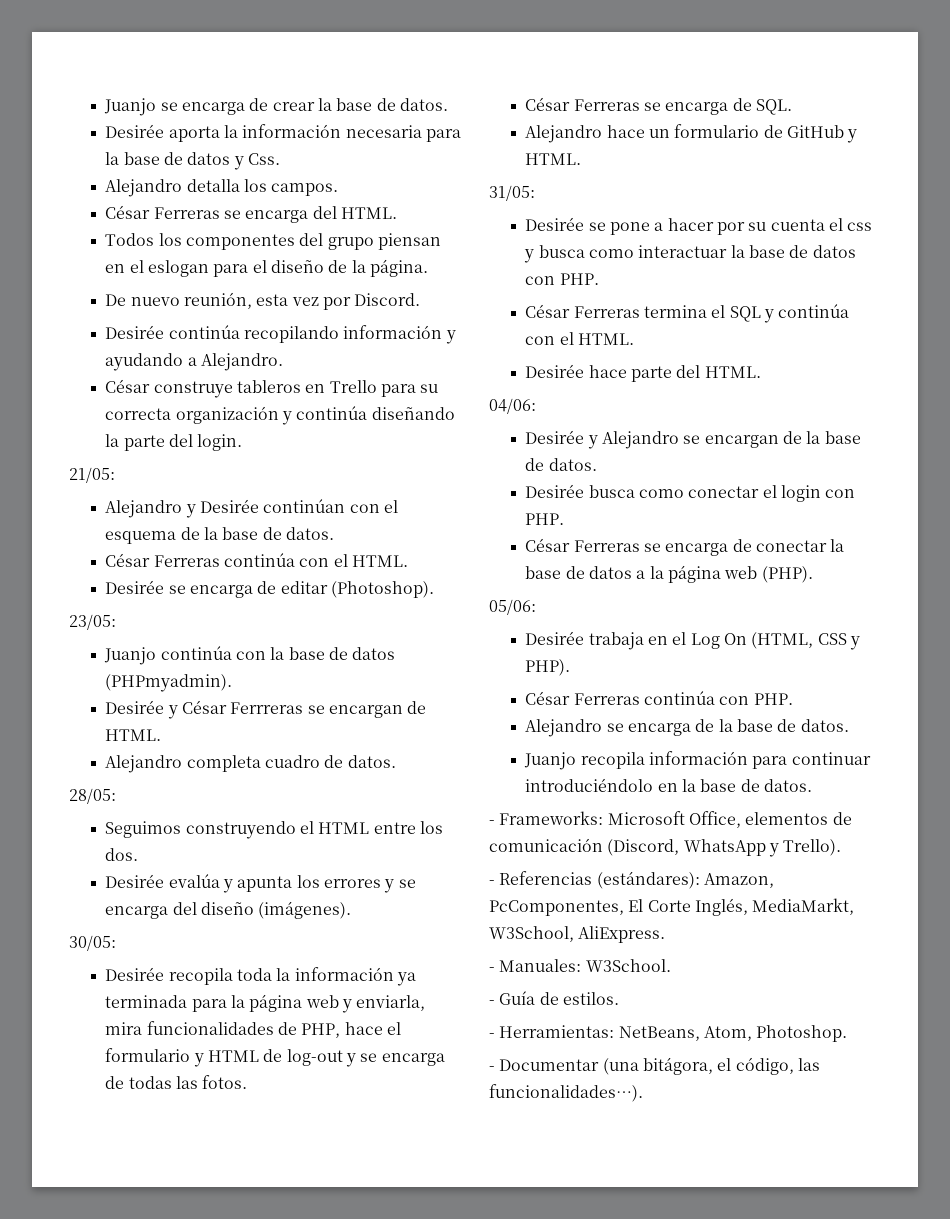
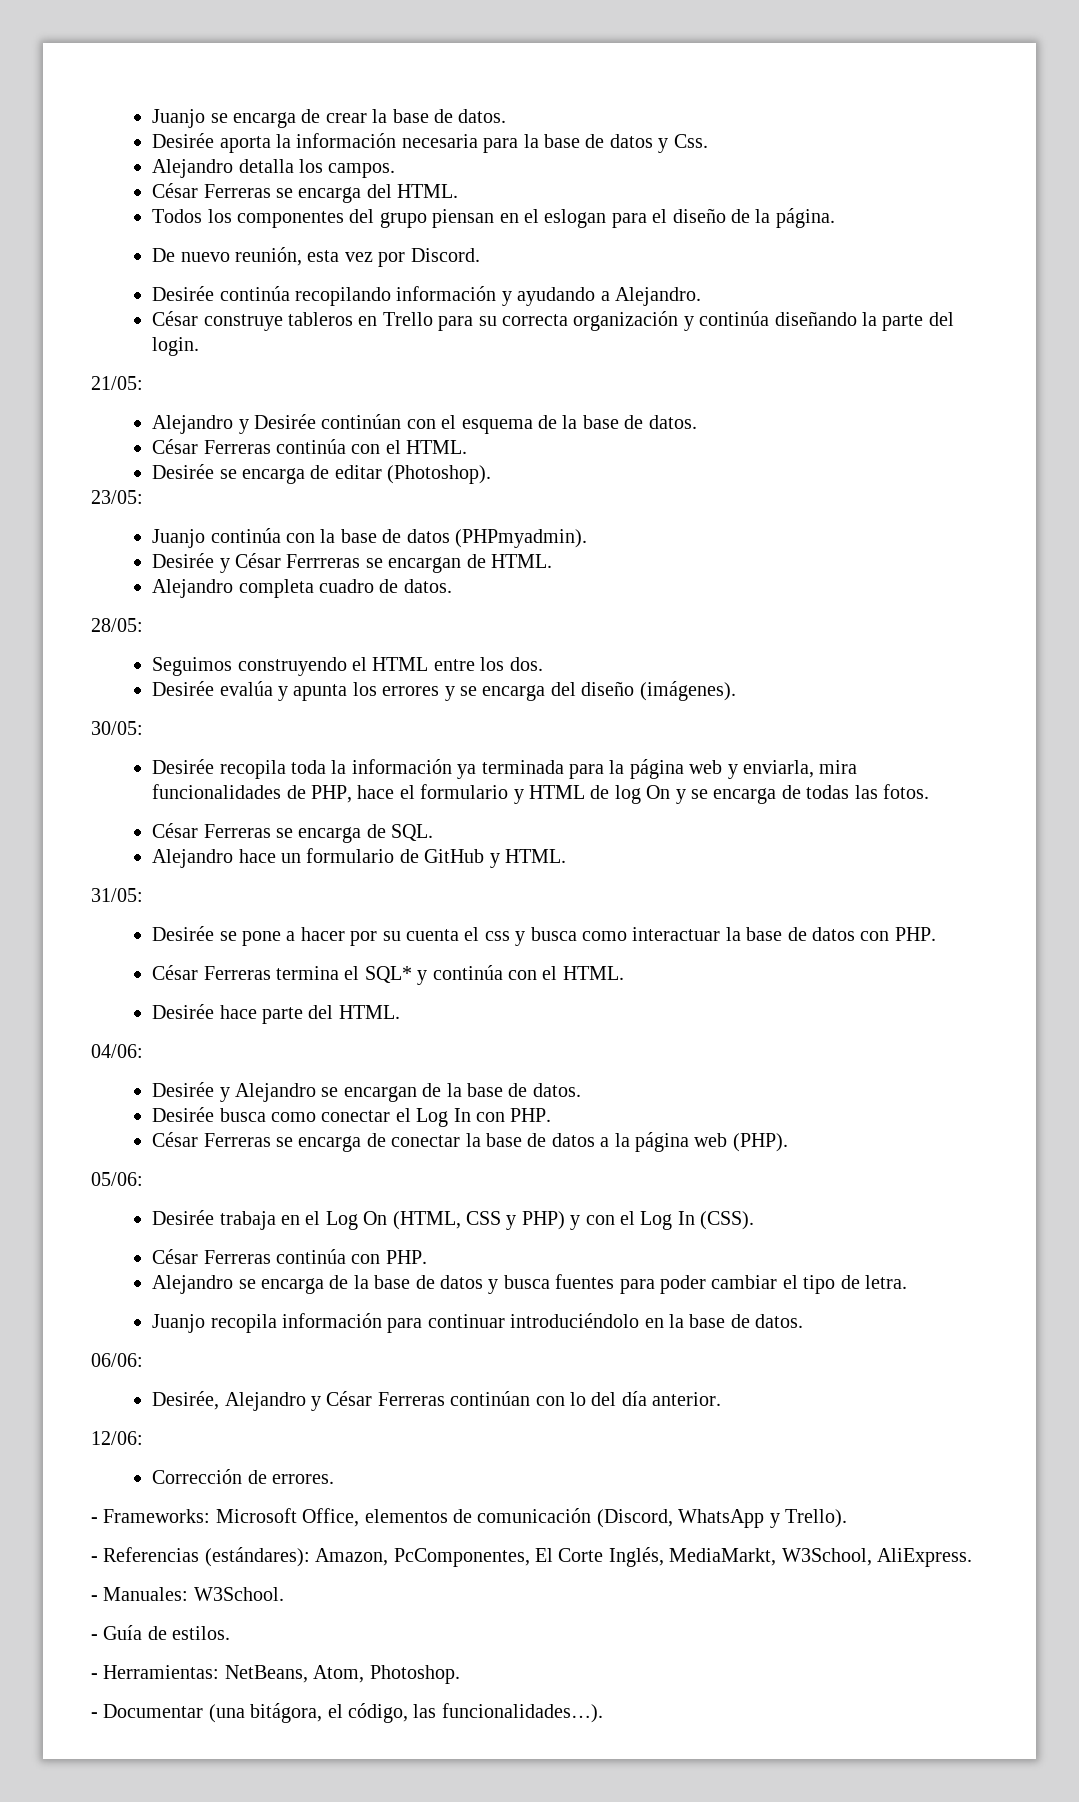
[286,1049,343,1066] log-out -> [614,785,671,804] log On
[729,306,761,322] SQL -> [364,966,412,983] SQL*
[780,485,821,502] login -> [416,1108,471,1127] Log In
[525,659,571,676] PHP). -> [521,1211,755,1230] PHP) y con el Log In (CSS).
[800,719,849,732] datos. -> [439,1274,907,1294] datos y busca fuentes para poder cambiar el tipo de letra.
(812, 785) none -> [91,1353,143,1367] [152,1391,722,1411] [91,1431,143,1445] [152,1469,334,1484] // 06/06: // Desirée, Alejandro y César Ferreras continúan con lo del día anterior. // 12/06: // Corrección de errores.

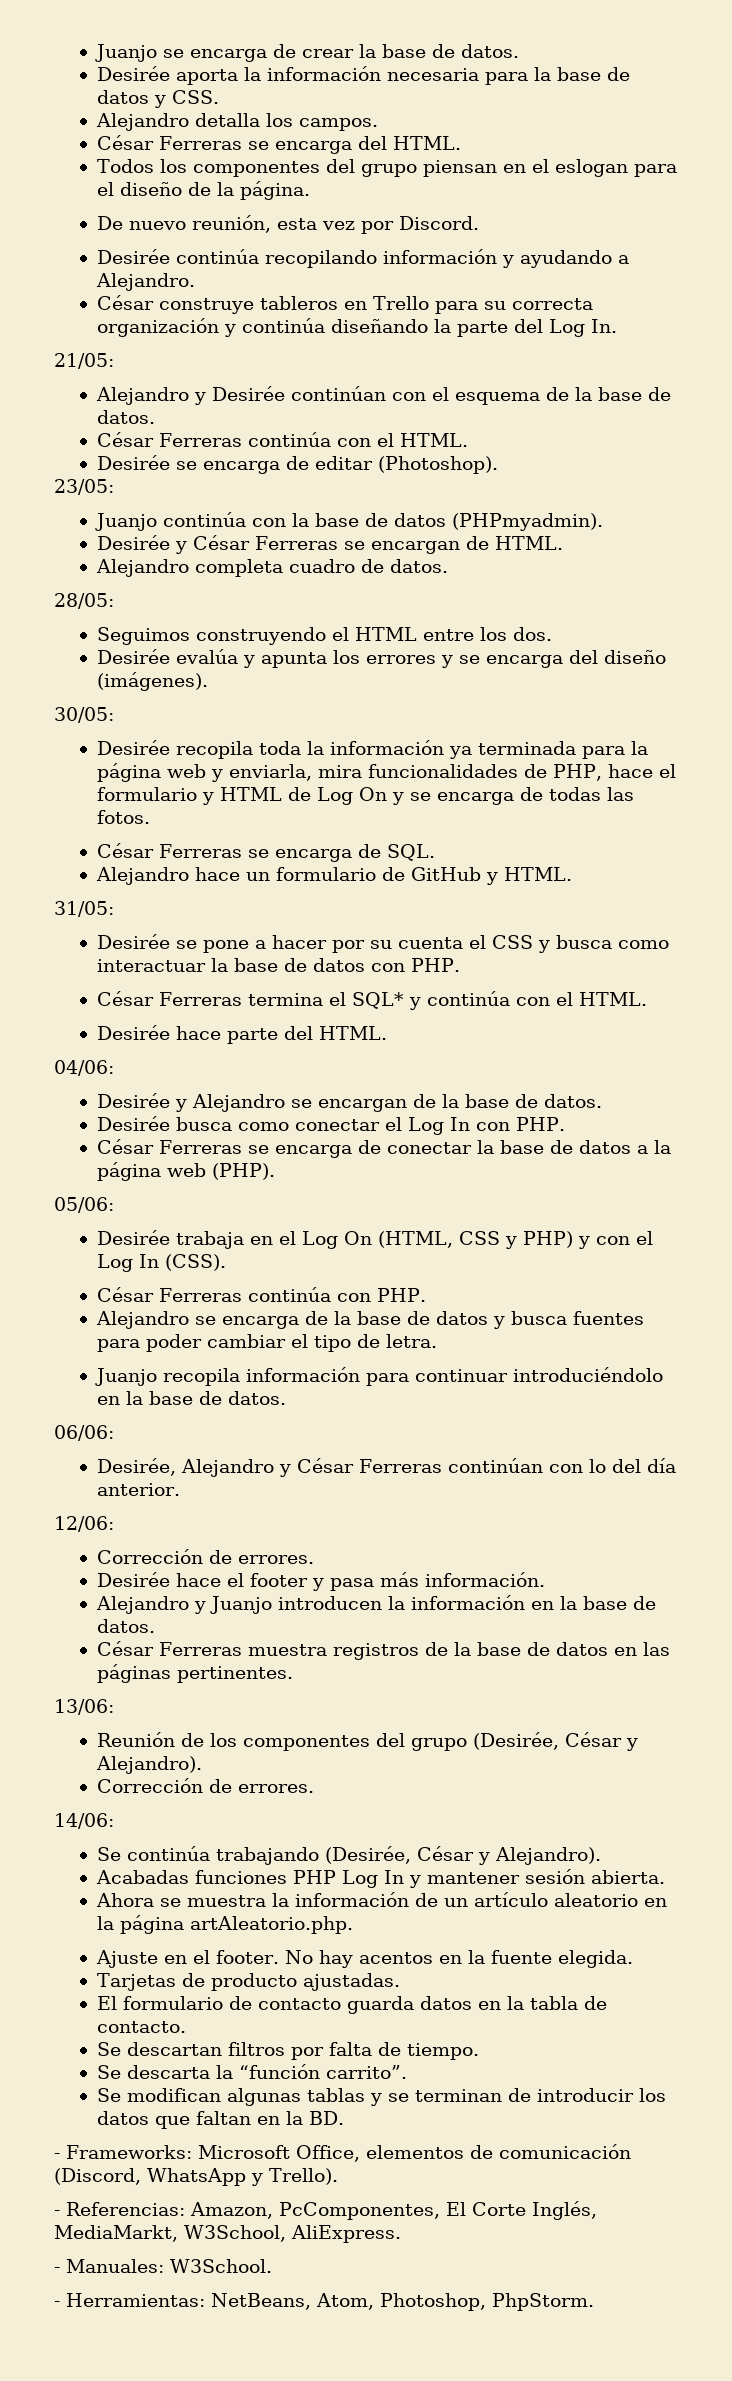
[673,134,708,148] Css. -> [172,90,220,104] CSS.
[152,337,200,356] login. -> [549,319,618,337] Log In.
[286,554,361,568] Ferrreras -> [255,536,339,550] Ferreras
[614,785,641,804] log -> [317,787,354,805] Log
[484,931,510,941] css -> [492,935,534,949] CSS
(334, 1479) none -> [97,1572,546,1591] [96,1595,657,1614] [97,1619,156,1633] [97,1641,671,1660] [97,1664,294,1683] [54,1699,114,1715] [97,1732,639,1751] [96,1756,203,1774] [97,1778,315,1793] [54,1813,114,1829] [97,1846,602,1865] [96,1869,666,1888] [96,1892,668,1907] [97,1915,354,1934] [96,1950,634,1968] [97,1973,401,1991] [97,1996,608,2014] [97,2021,187,2033] [97,2042,480,2060] [97,2064,408,2079] [97,2088,667,2106] [97,2111,345,2129] // Desirée hace el footer y pasa más información. // Alejandro y Juanjo introducen la información en la base de datos. // César Ferreras muestra registros de la base de datos en las páginas pertinentes. // 13/06: // Reunión de los componentes del grupo (Desirée, César y Alejandro). // Corrección de errores. // 14/06: // Se continúa trabajando (Desirée, César y Alejandro). // Acabadas funciones PHP Log In y mantener sesión abierta. // Ahora se muestra la información de un artículo aleatorio en la página artAleatorio.php. // Ajuste en el footer. No hay acentos en la fuente elegida. // Tarjetas de producto ajustadas. // El formulario de contacto guarda datos en la tabla de contacto. // Se descartan filtros por falta de tiempo. // Se descarta la “función carrito”. // Se modifican algunas tablas y se terminan de introducir los datos que faltan en la BD.
[103,1547,310,1567] Referencias (estándares): -> [66,2202,185,2216] Referencias:
[91,1625,231,1640] // - Guía de estilos. -> (272, 2266) none
[369,1665,460,1684] [91,1703,603,1723] Photoshop. // - Documentar (una bitágora, el código, las funcionalidades…). -> [380,2293,594,2311] Photoshop, PhpStorm.

